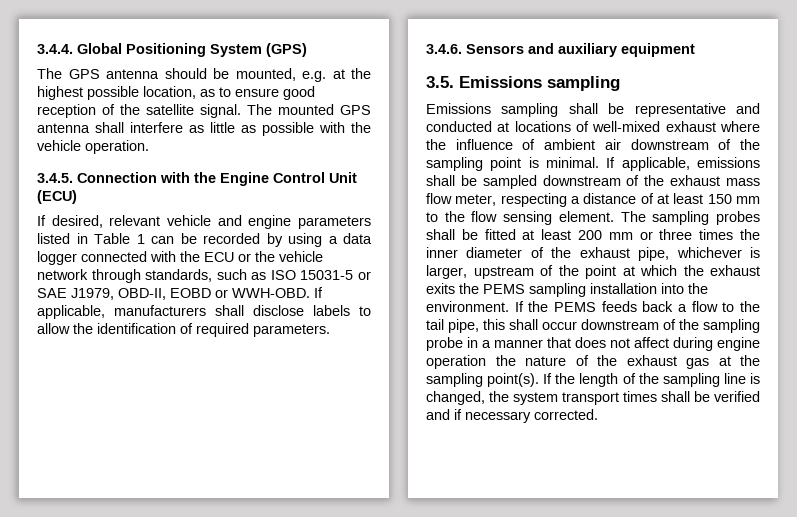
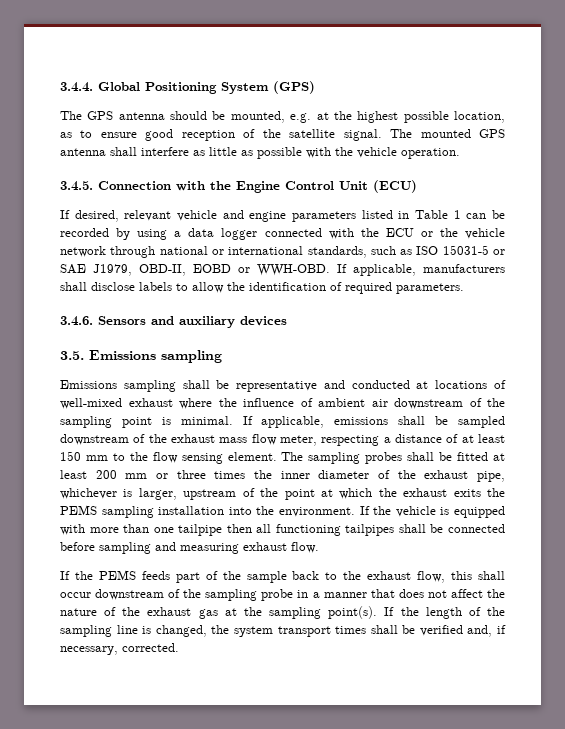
(141, 276) none -> [159,246,304,255] national or international
[621,43,695,57] equipment -> [240,316,287,326] devices
[554,301,760,312] [426,319,479,333] PEMS feeds back a flow to the tail pipe, -> [395,506,506,518] [60,524,505,536] [60,542,319,554] [60,570,446,583] vehicle is equipped with more than one tailpipe then all functioning tailpipes shall be connected before sampling and measuring exhaust flow. // If the PEMS feeds part of the sample back to the exhaust flow,
[673,337,760,351] [426,355,486,369] during engine operation -> (483, 593) none
[426,409,531,423] and if necessary -> [467,625,506,637] [60,646,118,655] and, if necessary,

